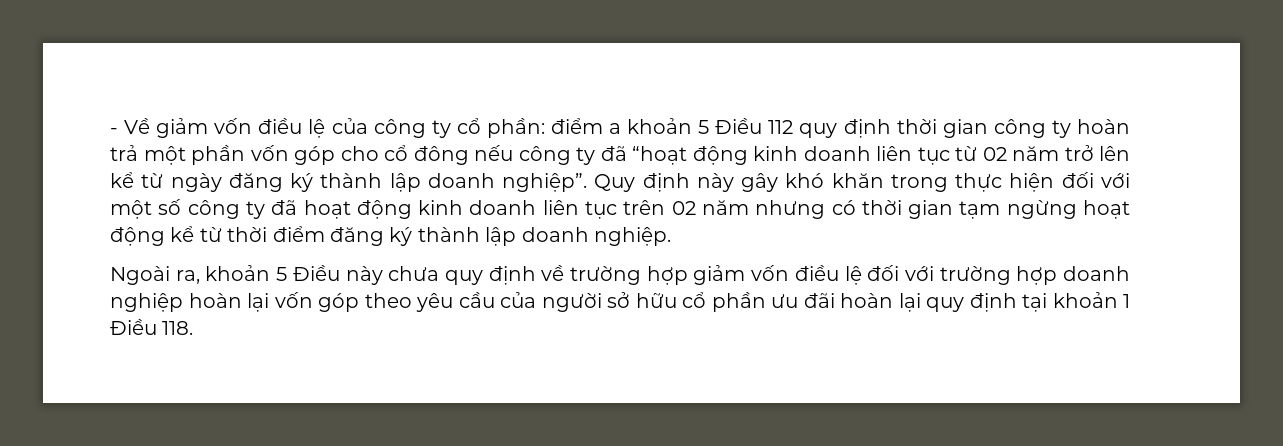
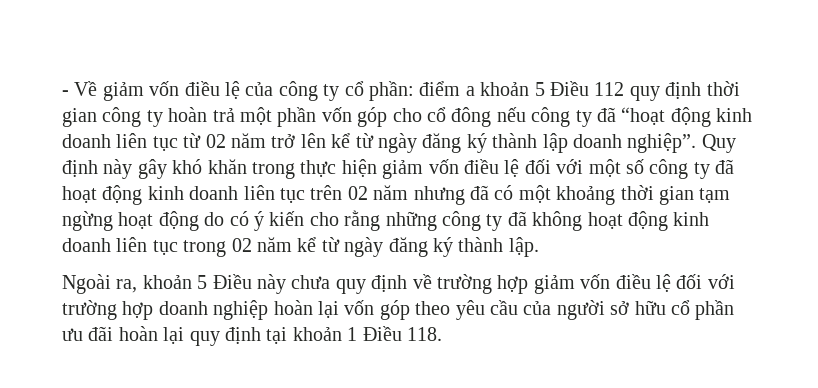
(1055, 182) none -> [382,159,520,179] giảm vốn điều lệ
[831,200,856,215] có -> [469,185,616,205] đã có một khoảng
[170,226,671,246] kể từ thời điểm đăng ký thành lập doanh nghiệp. -> [204,210,710,231] [62,237,539,257] do có ý kiến cho rằng những công ty đã không hoạt động kinh doanh liên tục trong 02 năm kể từ ngày đăng ký thành lập.

